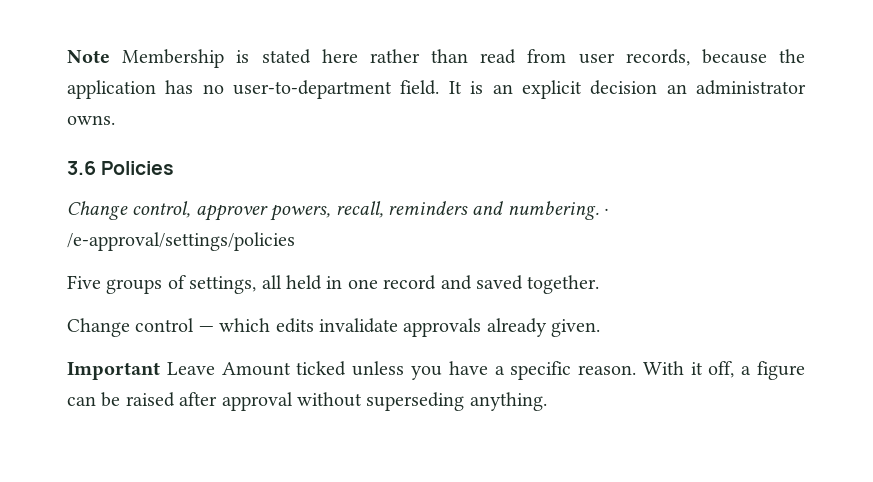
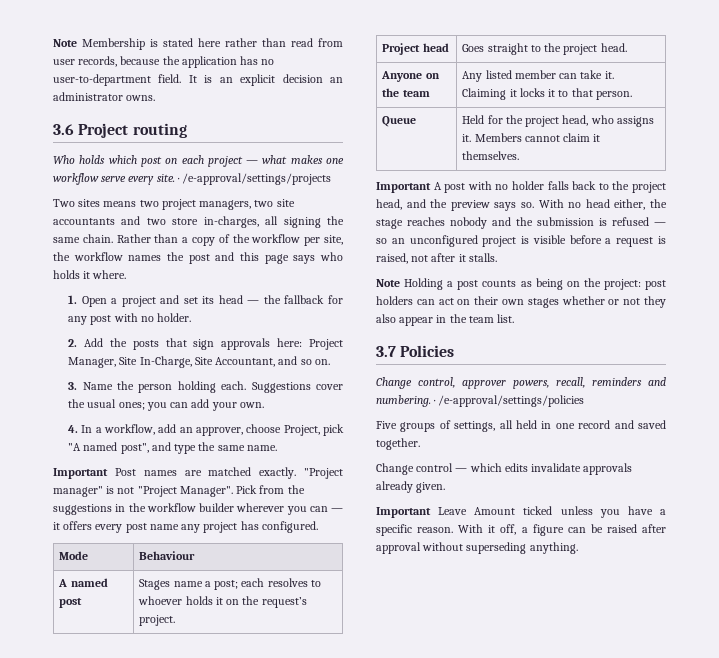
(96, 168) none -> [78,123,187,138] [53,155,345,167] [53,173,332,185] [53,199,295,210] [53,216,344,228] [53,234,343,246] [53,252,343,264] [53,270,127,279] [68,295,343,307] [68,313,192,325] [68,338,343,350] [68,356,330,368] [68,381,343,393] [68,399,264,411] [68,424,344,436] [68,442,277,454] [53,467,343,479] [53,485,305,497] [53,503,343,515] [53,521,318,533] [59,551,89,560] [139,551,196,560] [58,578,108,587] [59,598,83,608] [139,578,321,590] [138,596,307,608] [139,615,176,626] [382,43,449,55] [462,43,627,55] [381,71,440,82] [382,88,430,97] [462,70,614,82] [462,88,632,100] [382,116,417,127] [462,115,654,127] [462,133,601,142] [462,151,520,160] [376,181,666,193] [376,199,667,211] [376,217,666,229] [376,235,666,247] [376,253,497,264] [376,278,666,290] [376,296,666,308] [376,314,515,326] [376,346,396,357] Project routing // Who holds which post on each project — what makes one workflow serve every site. · /e-approval/settings/projects // Two sites means two project managers, two site accountants and two store in-charges, all signing the same chain. Rather than a copy of the workflow per site, the workflow names the post and this page says who holds it where. // 1. Open a project and set its head — the fallback for any post with no holder. // 2. Add the posts that sign approvals here: Project Manager, Site In-Charge, Site Accountant, and so on. // 3. Name the person holding each. Suggestions cover the usual ones; you can add your own. // 4. In a workflow, add an approver, choose Project, pick "A named post", and type the same name. // Important Post names are matched exactly. "Project manager" is not "Project Manager". Pick from the suggestions in the workflow builder wherever you can — it offers every post name any project has configured. // Mode | Behaviour // A named post | Stages name a post; each resolves to whoever holds it on the request’s project. // Project head | Goes straight to the project head. // Anyone on the team | Any listed member can take it. Claiming it locks it to that person. // Queue | Held for the project head, who assigns it. Members cannot claim it themselves. // Important A post with no holder falls back to the project head, and the preview says so. With no head either, the stage reaches nobody and the submission is refused — so an unconfigured project is visible before a request is raised, not after it stalls. // Note Holding a post counts as being on the project: post holders can act on their own stages whether or not they also appear in the team list. // 3.7

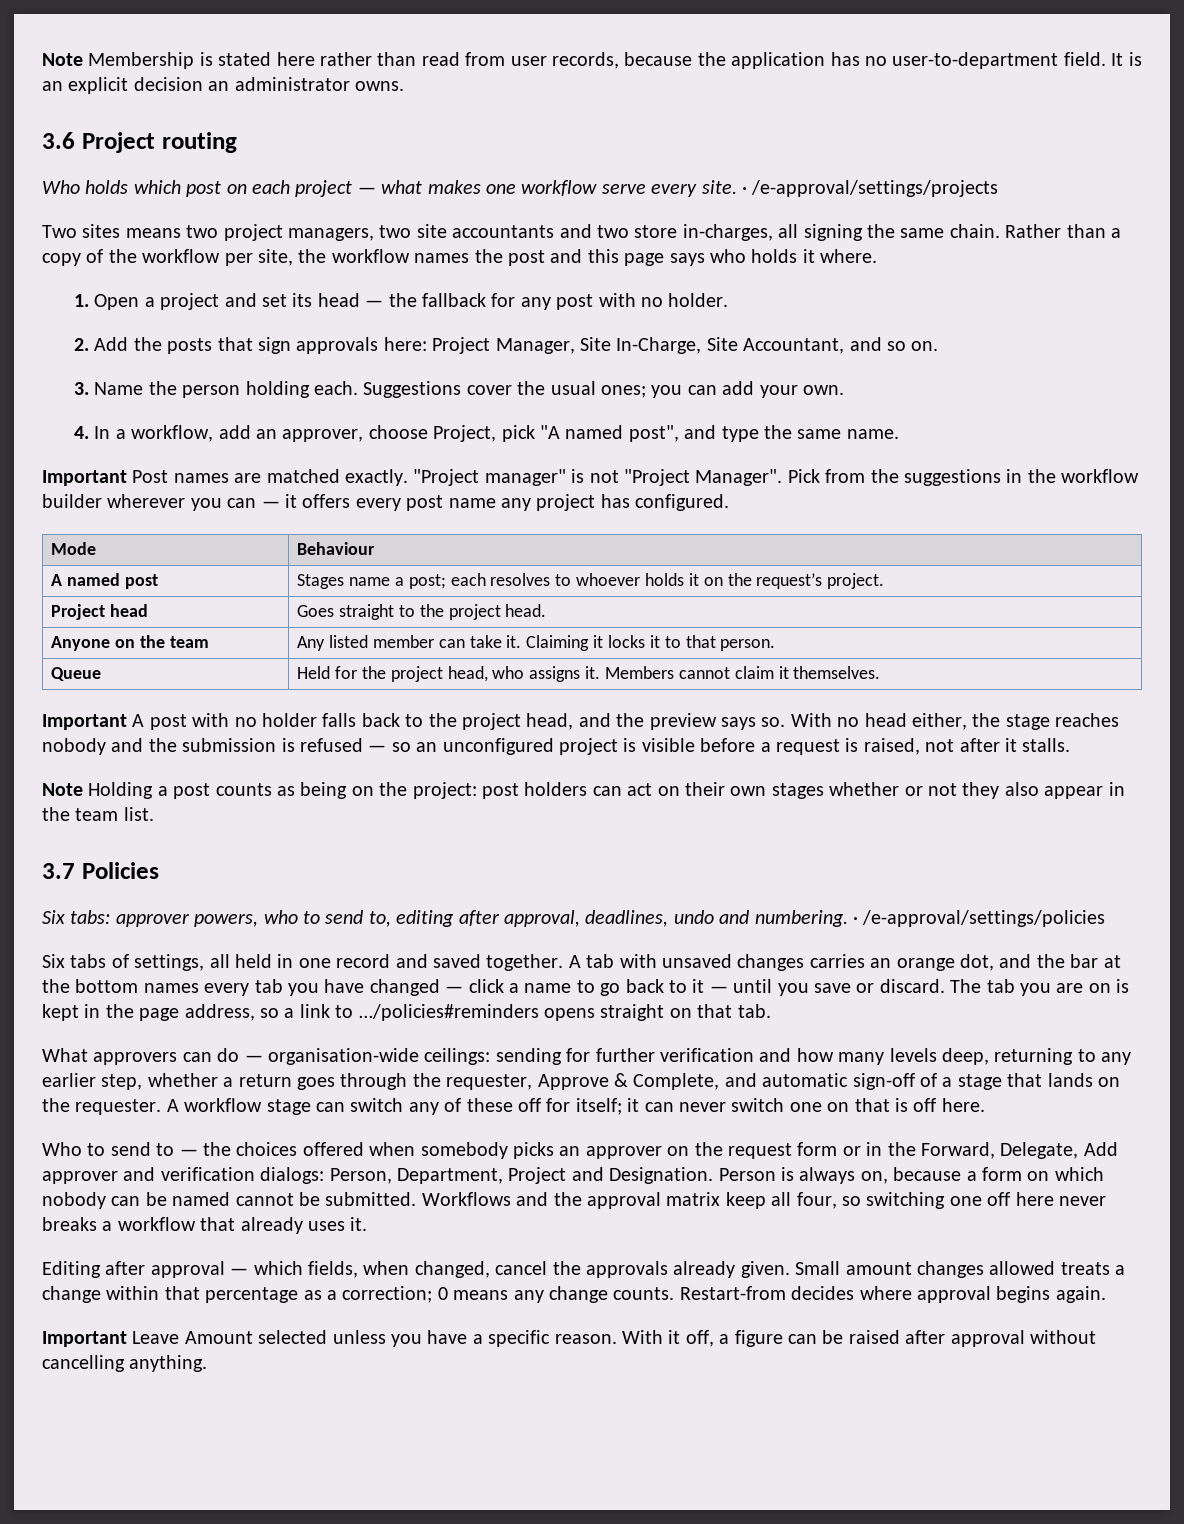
[376,377,642,389] Change control, approver powers, recall, reminders -> [42,910,714,927] Six tabs: approver powers, who to send to, editing after approval, deadlines, undo
[376,421,436,432] Five groups -> [42,954,107,968] Six tabs
[376,463,633,475] [376,481,446,493] // Change control — which edits invalidate approvals already given. -> [568,954,1121,971] [42,979,1130,996] [42,1004,771,1021] [42,1048,1132,1065] [42,1073,1120,1090] [42,1098,985,1115] [42,1142,1118,1159] [42,1167,1104,1184] [42,1192,1106,1209] [42,1217,368,1234] [42,1261,1126,1278] [42,1286,1106,1303] A tab with unsaved changes carries an orange dot, and the bar at the bottom names every tab you have changed — click a name to go back to it — until you save or discard. The tab you are on is kept in the page address, so a link to …/policies#reminders opens straight on that tab. // What approvers can do — organisation-wide ceilings: sending for further verification and how many levels deep, returning to any earlier step, whether a return goes through the requester, Approve & Complete, and automatic sign-off of a stage that lands on the requester. A workflow stage can switch any of these off for itself; it can never switch one on that is off here. // Who to send to — the choices offered when somebody picks an approver on the request form or in the Forward, Delegate, Add approver and verification dialogs: Person, Department, Project and Designation. Person is always on, because a form on which nobody can be named cannot be submitted. Workflows and the approval matrix keep all four, so switching one off here never breaks a workflow that already uses it. // Editing after approval — which fields, when changed, cancel the approvals already given. Small amount changes allowed treats a change within that percentage as a correction; 0 means any change counts. Restart-from decides where approval begins again.
[523,506,553,515] ticked -> [258,1330,328,1344] selected
[466,542,527,554] superseding -> [42,1355,125,1372] cancelling

